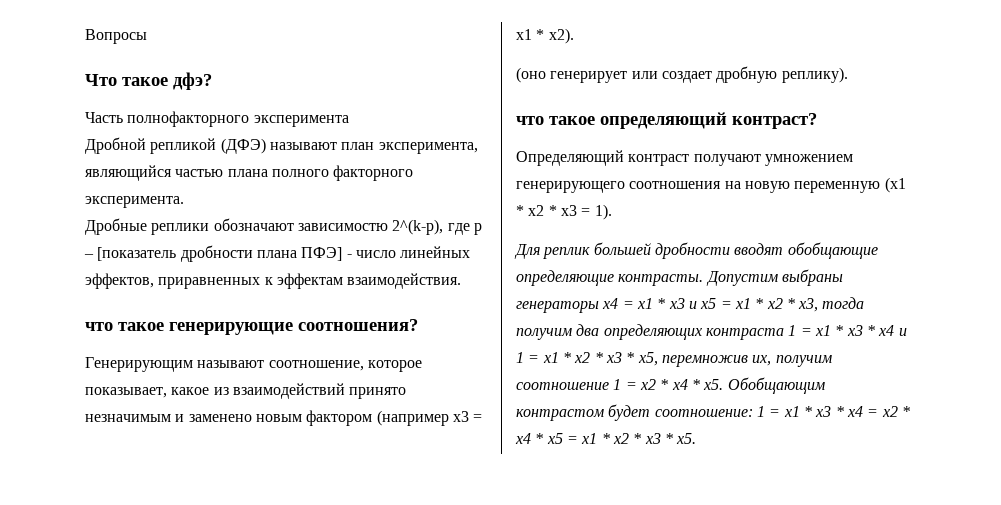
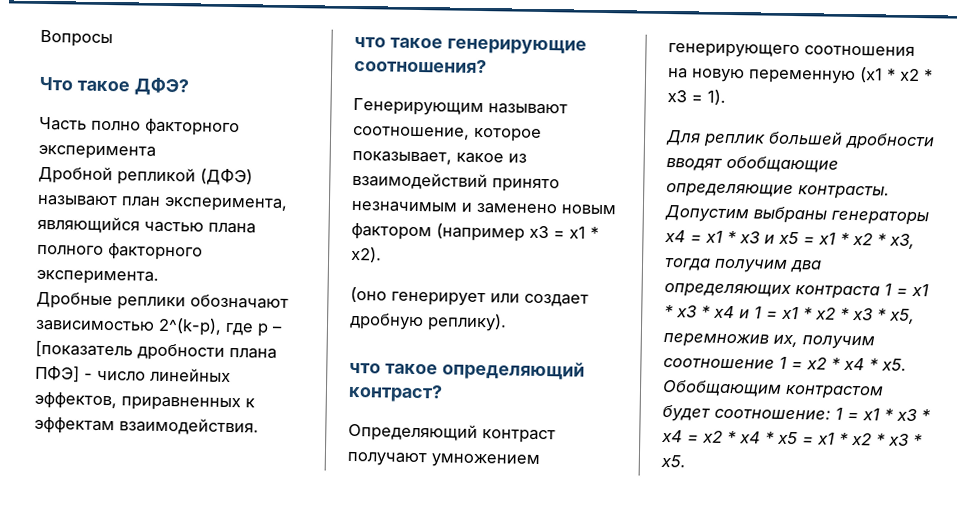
[173,72,212,90] дфэ? -> [133,77,189,96] ДФЭ?
[127,111,250,127] полнофакторного -> [91,118,240,137] полно факторного
[297,223,388,231] зависимостю -> [35,319,155,332] зависимостью

